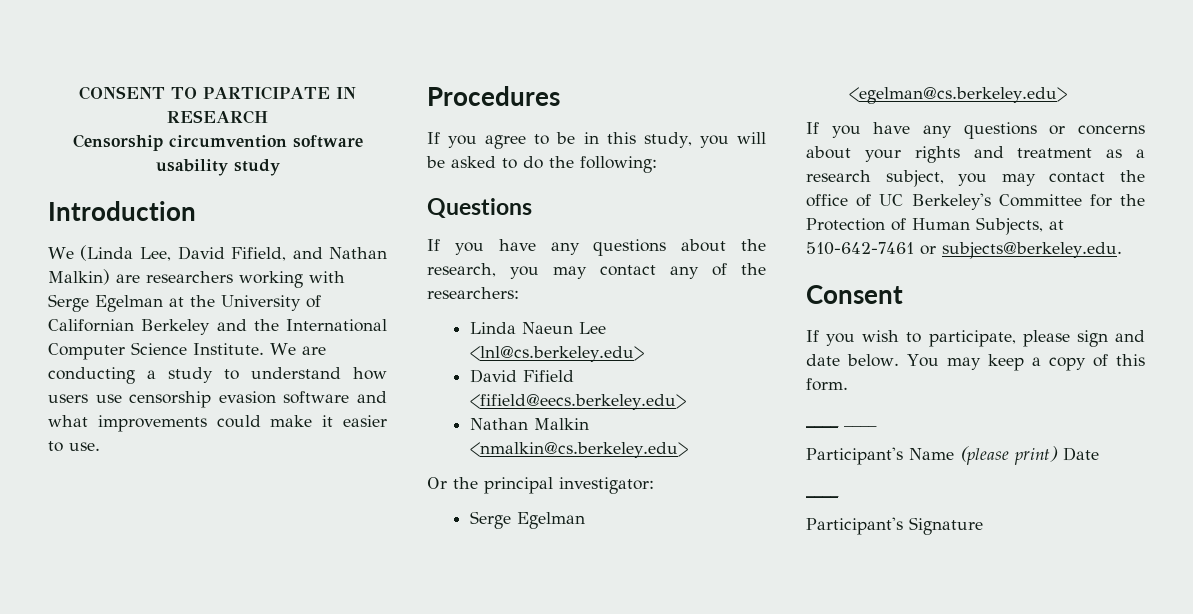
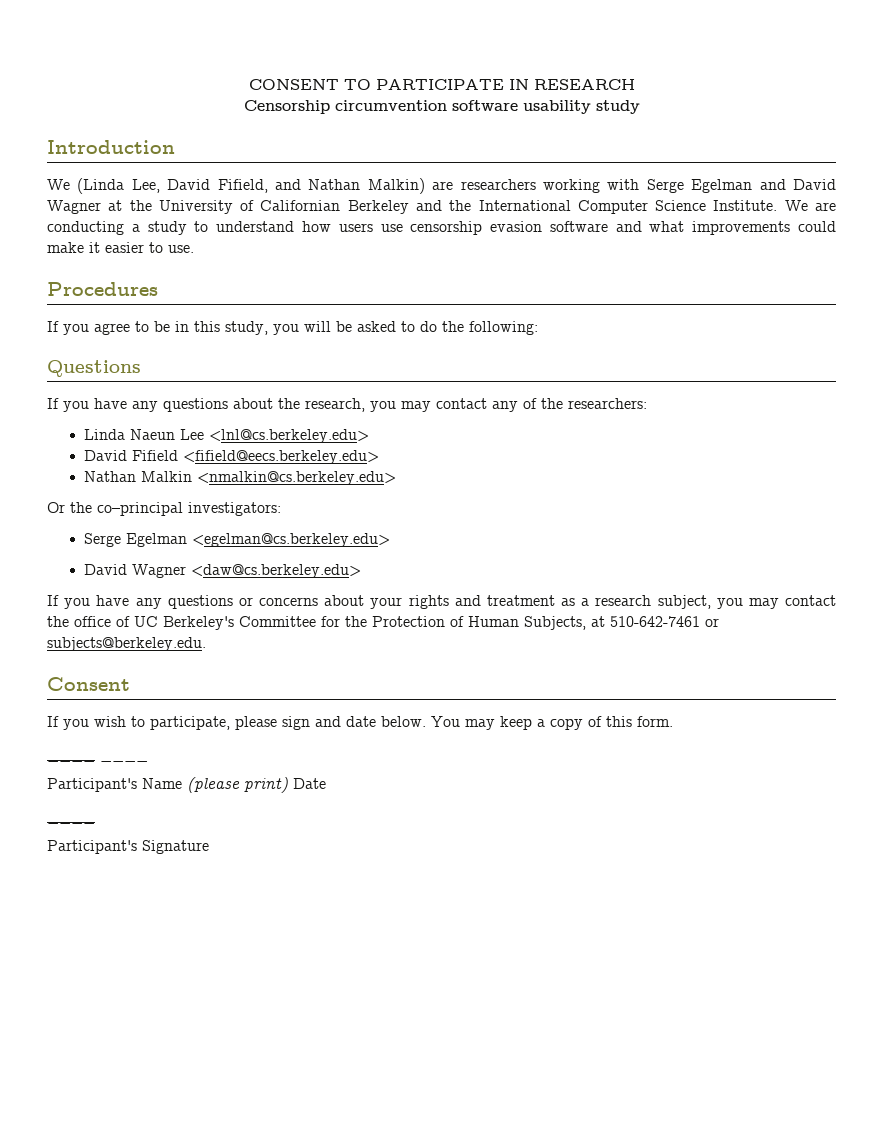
(163, 303) none -> [759,179,836,190] [47,200,101,214] and David Wagner
[484,477,654,494] principal investigator: -> [97,502,281,516] co–principal investigators:
(1067, 95) none -> [84,564,362,578] // David Wagner <daw@cs.berkeley.edu>

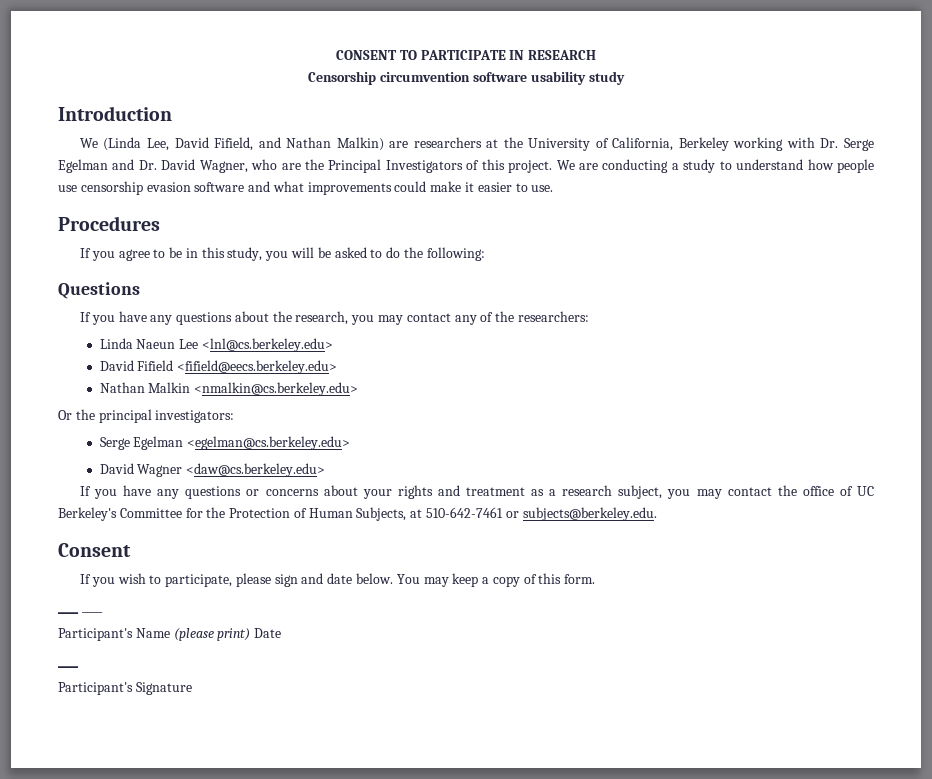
[543,179,836,193] [47,200,778,214] working with Serge Egelman and David Wagner at the University of Californian Berkeley and the International Computer Science Institute. -> [486,137,874,151] [58,159,553,173] at the University of California, Berkeley working with Dr. Serge Egelman and Dr. David Wagner, who are the Principal Investigators of this project.
[338,223,373,232] users -> [837,159,875,173] people
[97,502,183,516] co–principal -> [98,409,152,423] principal

